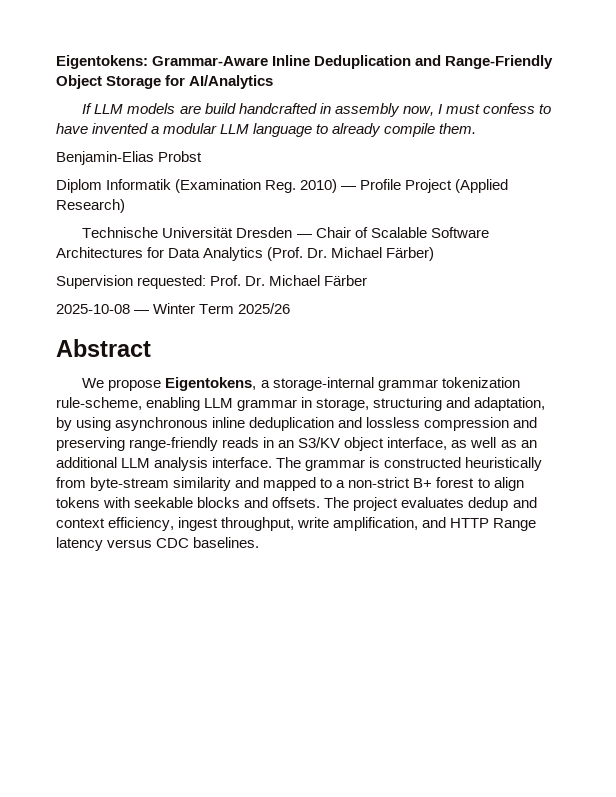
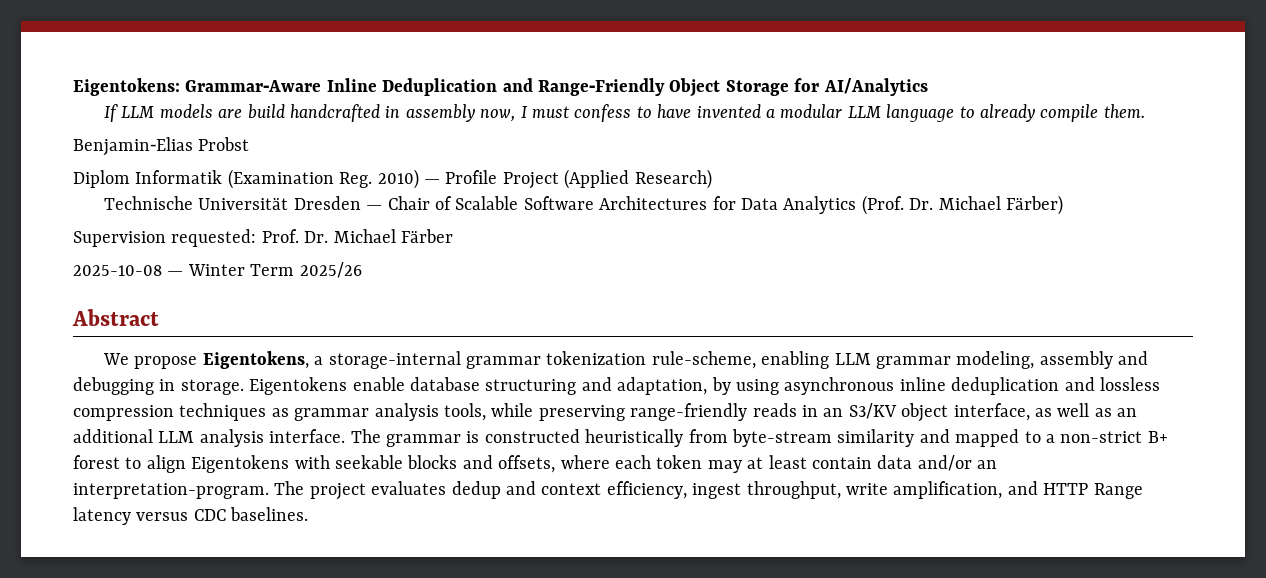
[301,397,370,411] in storage, -> [956,351,1149,369] [73,377,480,395] modeling, assembly and debugging in storage. Eigentokens enable database
[513,417,538,428] and -> [179,403,534,421] techniques as grammar analysis tools, while
[56,497,100,508] tokens -> [191,455,290,473] Eigentokens
[272,497,321,508] offsets. -> [498,455,998,473] [73,483,269,499] offsets, where each token may at least contain data and/or an interpretation-program.

